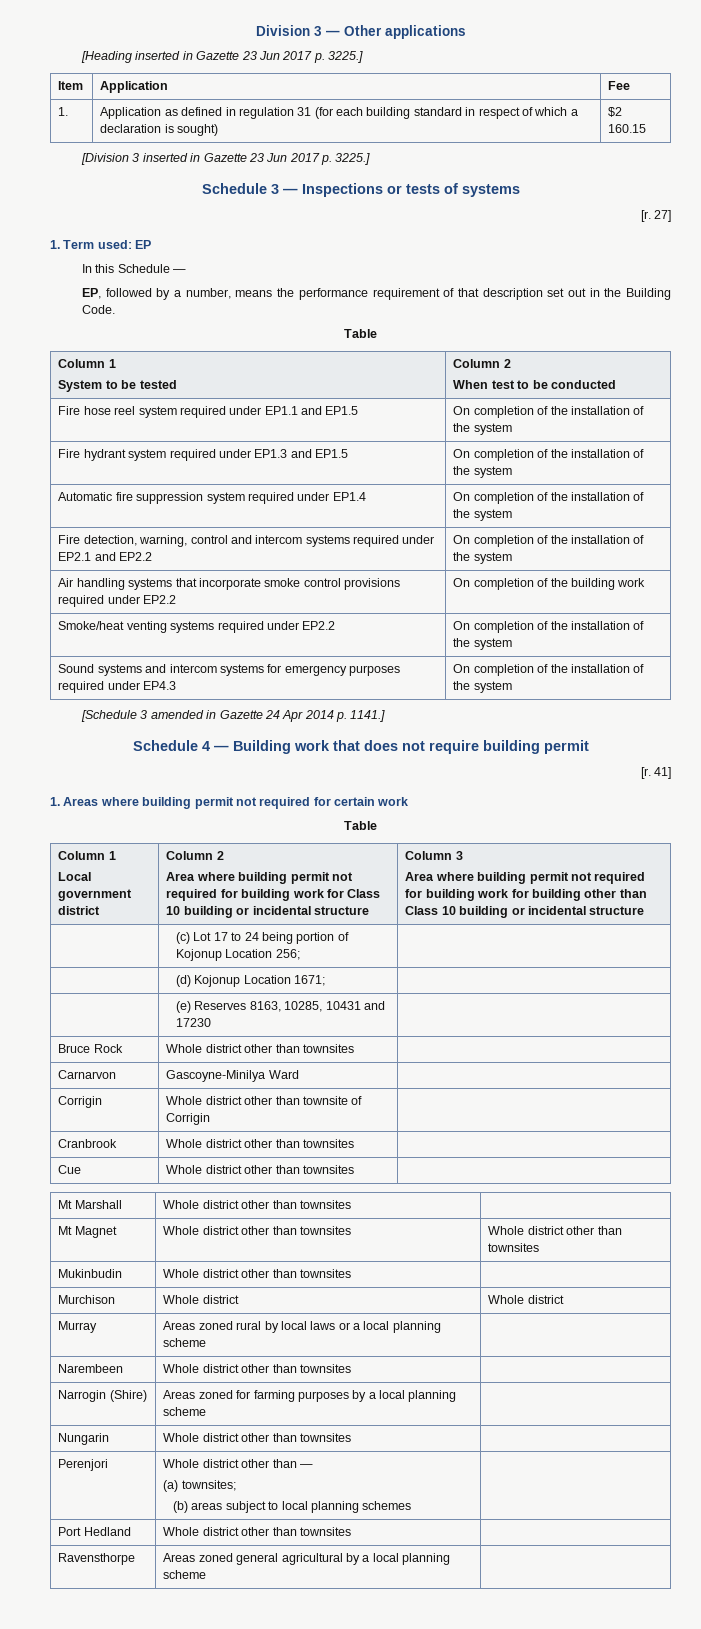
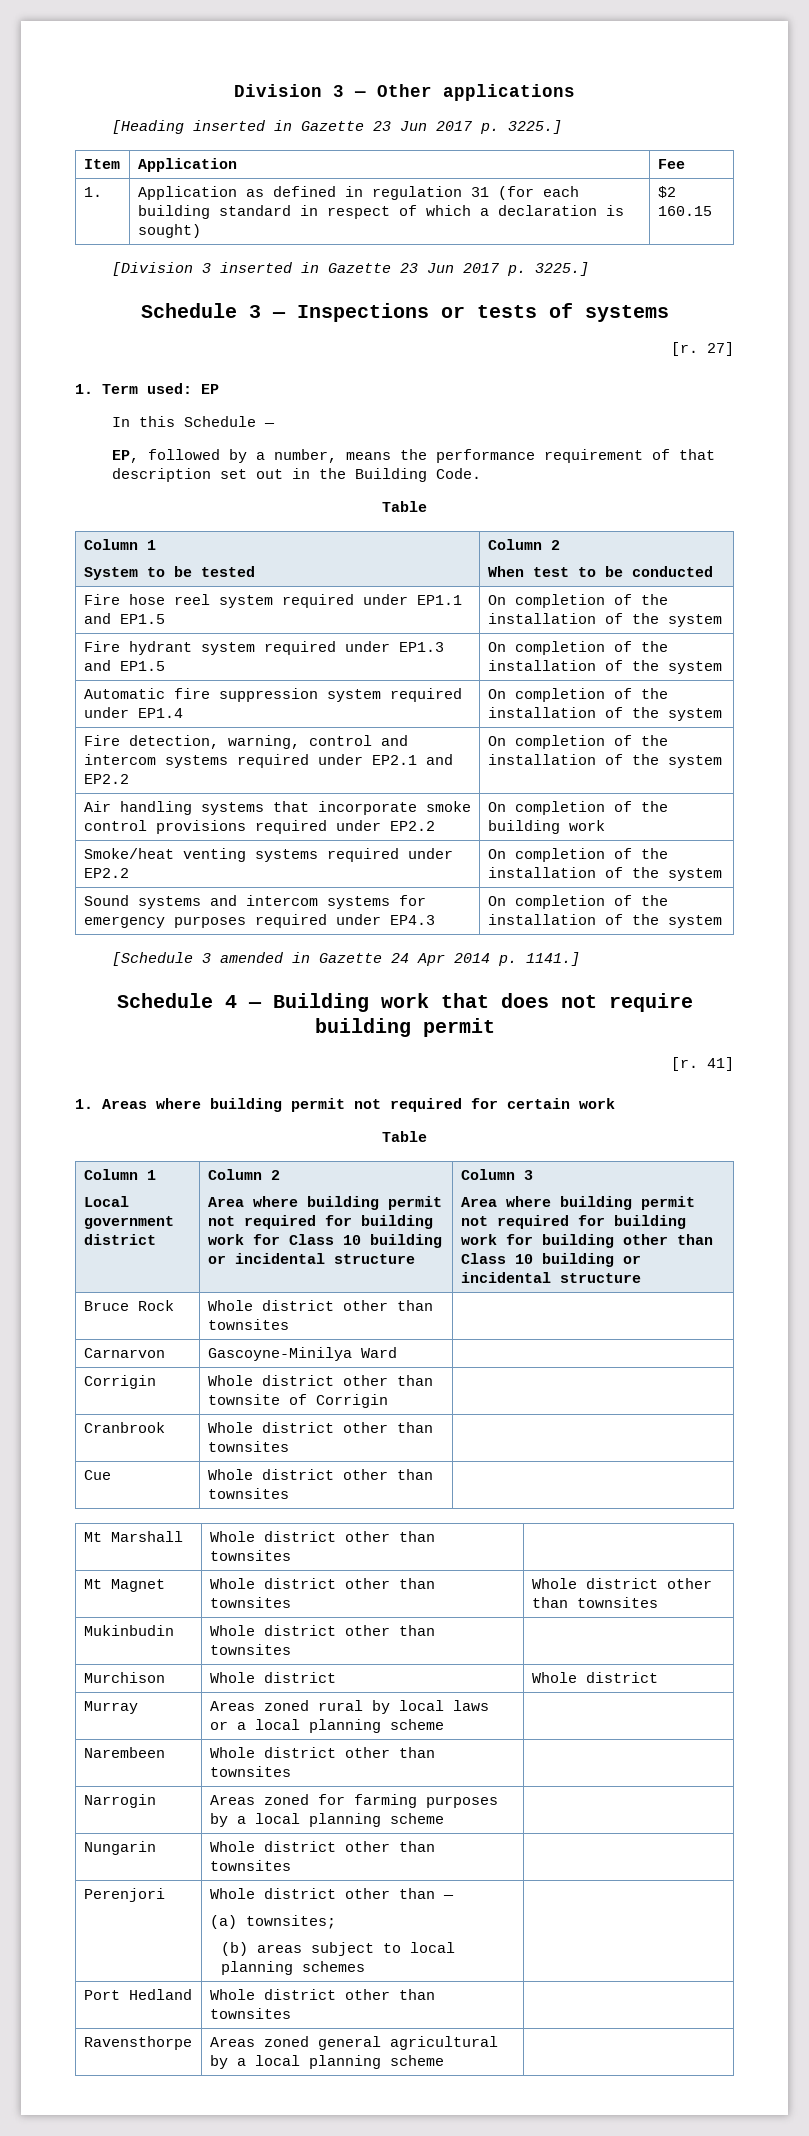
[176,932,349,944] [176,949,300,961] [176,975,326,987] [176,1001,385,1013] [176,1018,212,1027] // | (c) Lot 17 to 24 being portion of Kojonup Location 256; | // | (d) Kojonup Location 1671; | // | (e) Reserves 8163, 10285, 10431 and 17230 | -> (641, 1278) none
[109,1390,147,1402] (Shire) -> (156, 1801) none

